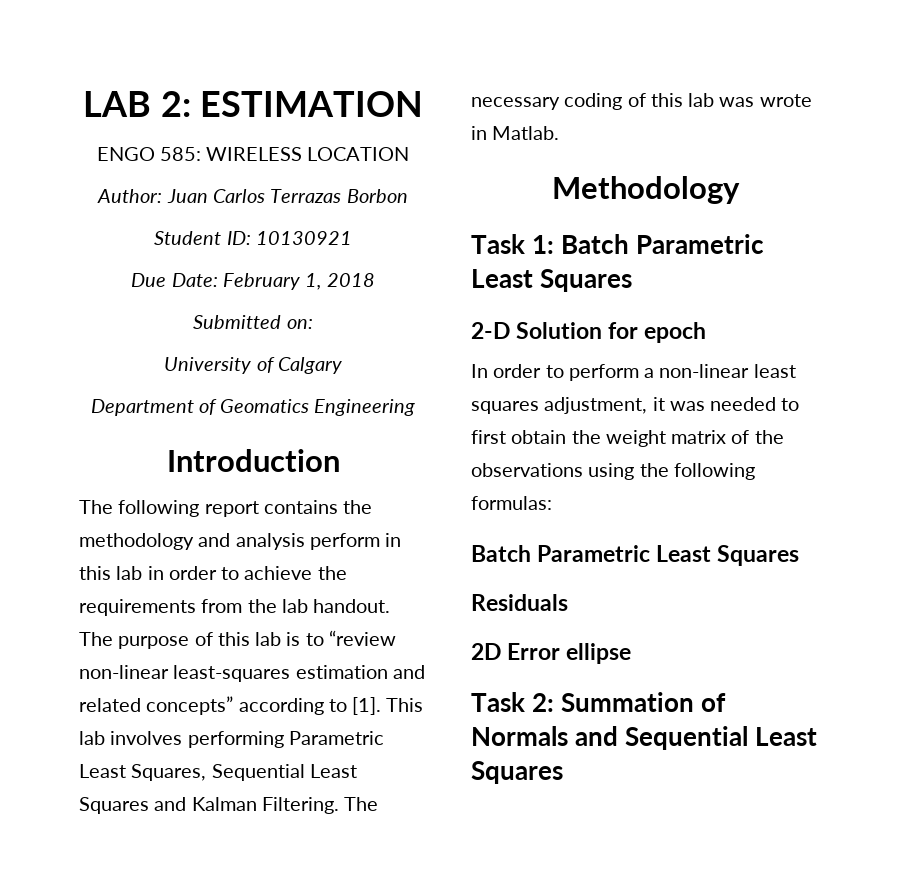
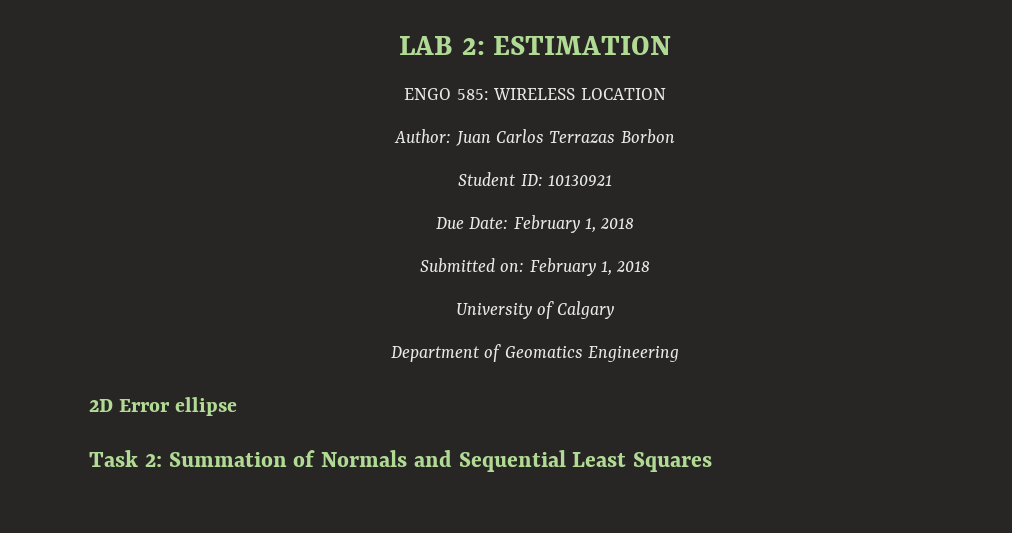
(313, 324) none -> [529,258,651,276] February 1, 2018
[166,449,340,472] [79,500,373,517] [79,533,402,550] [79,566,347,580] [79,599,391,616] [79,630,396,649] [79,665,425,682] [79,696,424,715] [79,731,384,748] [79,764,357,781] [79,797,379,814] [471,93,812,110] [471,126,560,140] [551,176,740,204] [471,234,765,254] [471,269,633,292] [471,322,707,343] [471,364,796,381] [471,397,800,414] [471,430,784,447] [471,463,755,480] [471,496,552,510] [471,545,800,566] [471,594,568,611] // Introduction // The following report contains the methodology and analysis perform in this lab in order to achieve the requirements from the lab handout. The purpose of this lab is to “review non-linear least-squares estimation and related concepts” according to [1]. This lab involves performing Parametric Least Squares, Sequential Least Squares and Kalman Filtering. The necessary coding of this lab was wrote in Matlab. // Methodology // Task 1: Batch Parametric Least Squares // 2-D Solution for epoch // In order to perform a non-linear least squares adjustment, it was needed to first obtain the weight matrix of the observations using the following formulas: // Batch Parametric Least Squares // Residuals -> (680, 354) none

